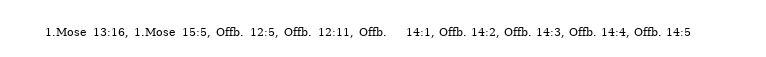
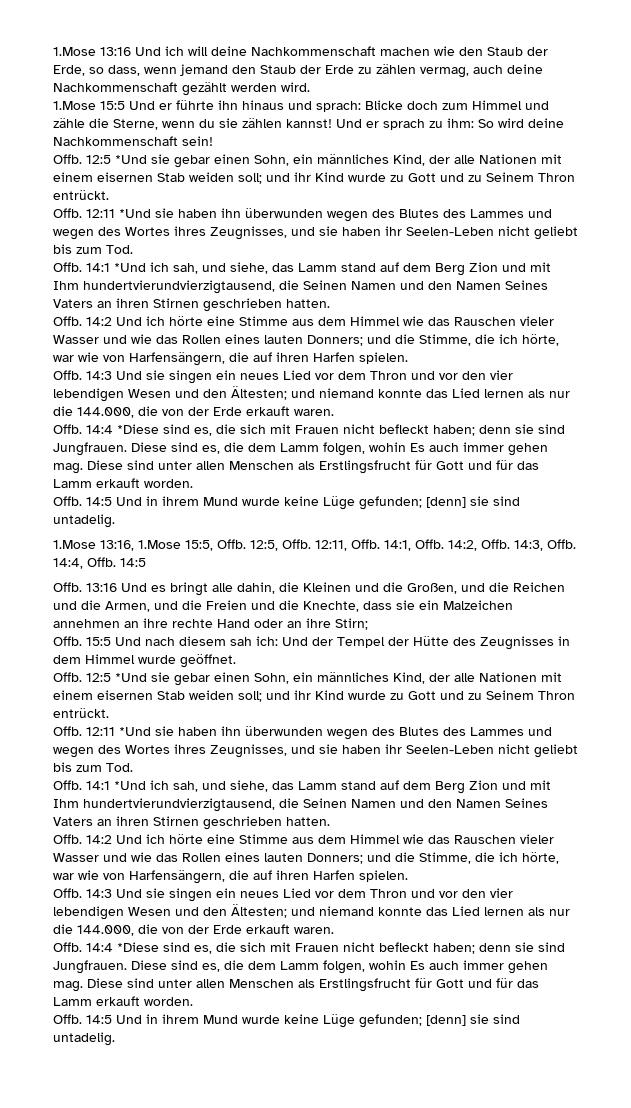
[45,28,87,36] 1.Mose -> [53,46,548,56] [53,64,543,78] [53,82,310,96] [53,100,549,112] [53,118,564,130] [53,136,213,146] [53,154,562,168] [53,172,575,184] [53,190,109,200] [53,208,552,222] [53,226,578,240] [53,244,133,254] [53,262,551,276] [53,280,548,294] [53,298,330,312] [53,316,554,326] [53,334,559,346] [53,352,408,366] [53,370,513,384] [53,386,570,402] [53,406,334,418] [53,424,565,436] [53,442,548,456] [53,460,539,474] [53,478,193,488] [53,496,520,510] [53,514,115,528] [53,540,96,549] 1.Mose 13:16 Und ich will deine Nachkommenschaft machen wie den Staub der Erde, so dass, wenn jemand den Staub der Erde zu zählen vermag, auch deine Nachkommenschaft gezählt werden wird. // 1.Mose 15:5 Und er führte ihn hinaus und sprach: Blicke doch zum Himmel und zähle die Sterne, wenn du sie zählen kannst! Und er sprach zu ihm: So wird deine Nachkommenschaft sein! // Offb. 12:5 *Und sie gebar einen Sohn, ein männliches Kind, der alle Nationen mit einem eisernen Stab weiden soll; und ihr Kind wurde zu Gott und zu Seinem Thron entrückt. // Offb. 12:11 *Und sie haben ihn überwunden wegen des Blutes des Lammes und wegen des Wortes ihres Zeugnisses, und sie haben ihr Seelen-Leben nicht geliebt bis zum Tod. // Offb. 14:1 *Und ich sah, und siehe, das Lamm stand auf dem Berg Zion und mit Ihm hundertvierundvierzigtausend, die Seinen Namen und den Namen Seines Vaters an ihren Stirnen geschrieben hatten. // Offb. 14:2 Und ich hörte eine Stimme aus dem Himmel wie das Rauschen vieler Wasser und wie das Rollen eines lauten Donners; und die Stimme, die ich hörte, war wie von Harfensängern, die auf ihren Harfen spielen. // Offb. 14:3 Und sie singen ein neues Lied vor dem Thron und vor den vier lebendigen Wesen und den Ältesten; und niemand konnte das Lied lernen als nur die 144.000, die von der Erde erkauft waren. // Offb. 14:4 *Diese sind es, die sich mit Frauen nicht befleckt haben; denn sie sind Jungfrauen. Diese sind es, die dem Lamm folgen, wohin Es auch immer gehen mag. Diese sind unter allen Menschen als Erstlingsfrucht für Gott und für das Lamm erkauft worden. // Offb. 14:5 Und in ihrem Mund wurde keine Lüge gefunden; [denn] sie sind untadelig. // 1.Mose
(691, 32) none -> [53,582,565,596] [53,600,513,612] [53,618,368,630] [53,636,570,650] [53,654,236,668] [53,672,562,686] [53,690,575,702] [53,708,109,718] [53,726,552,740] [53,744,578,758] [53,762,133,772] [53,780,551,794] [53,798,548,812] [53,816,330,830] [53,834,554,844] [53,852,559,864] [53,870,408,884] [53,888,513,902] [53,904,570,920] [53,924,334,936] [53,942,565,954] [53,960,548,974] [53,978,539,992] [53,996,193,1006] [53,1014,520,1028] [53,1032,115,1046] // Offb. 13:16 Und es bringt alle dahin, die Kleinen und die Großen, und die Reichen und die Armen, und die Freien und die Knechte, dass sie ein Malzeichen annehmen an ihre rechte Hand oder an ihre Stirn; // Offb. 15:5 Und nach diesem sah ich: Und der Tempel der Hütte des Zeugnisses in dem Himmel wurde geöffnet. // Offb. 12:5 *Und sie gebar einen Sohn, ein männliches Kind, der alle Nationen mit einem eisernen Stab weiden soll; und ihr Kind wurde zu Gott und zu Seinem Thron entrückt. // Offb. 12:11 *Und sie haben ihn überwunden wegen des Blutes des Lammes und wegen des Wortes ihres Zeugnisses, und sie haben ihr Seelen-Leben nicht geliebt bis zum Tod. // Offb. 14:1 *Und ich sah, und siehe, das Lamm stand auf dem Berg Zion und mit Ihm hundertvierundvierzigtausend, die Seinen Namen und den Namen Seines Vaters an ihren Stirnen geschrieben hatten. // Offb. 14:2 Und ich hörte eine Stimme aus dem Himmel wie das Rauschen vieler Wasser und wie das Rollen eines lauten Donners; und die Stimme, die ich hörte, war wie von Harfensängern, die auf ihren Harfen spielen. // Offb. 14:3 Und sie singen ein neues Lied vor dem Thron und vor den vier lebendigen Wesen und den Ältesten; und niemand konnte das Lied lernen als nur die 144.000, die von der Erde erkauft waren. // Offb. 14:4 *Diese sind es, die sich mit Frauen nicht befleckt haben; denn sie sind Jungfrauen. Diese sind es, die dem Lamm folgen, wohin Es auch immer gehen mag. Diese sind unter allen Menschen als Erstlingsfrucht für Gott und für das Lamm erkauft worden. // Offb. 14:5 Und in ihrem Mund wurde keine Lüge gefunden; [denn] sie sind untadelig.

